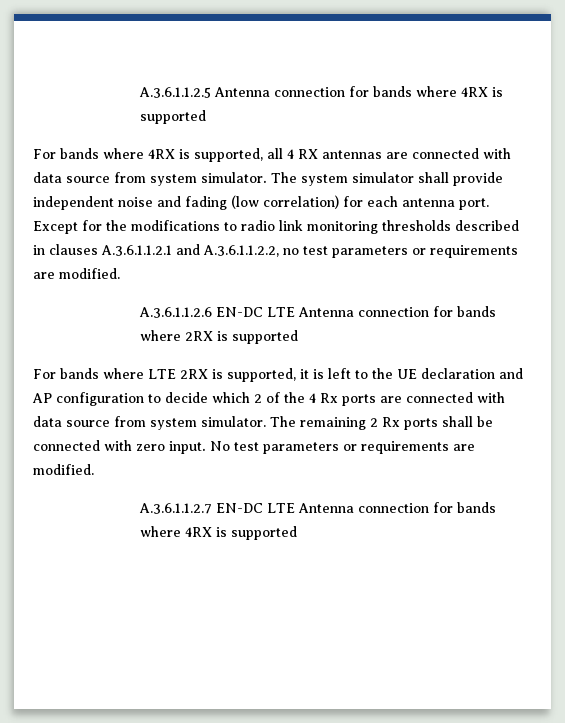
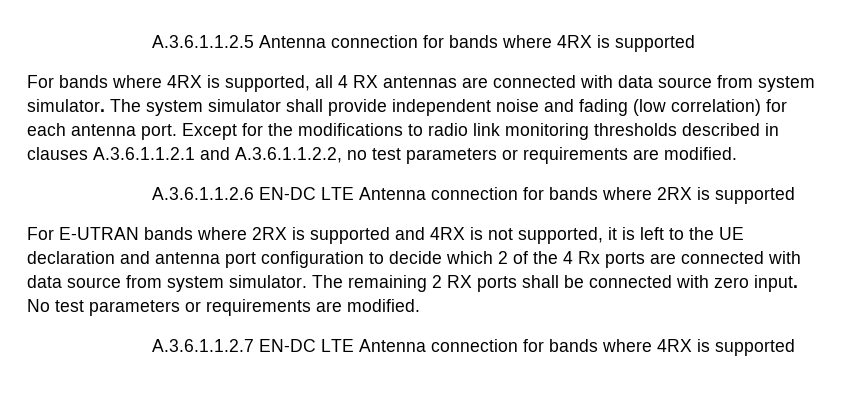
[60,368,223,379] bands where LTE 2RX is -> [59,227,513,244] E-UTRAN bands where 2RX is supported and 4RX is not
[32,393,52,403] AP -> [155,252,256,268] antenna port
[382,417,400,427] Rx -> [447,275,472,288] RX

